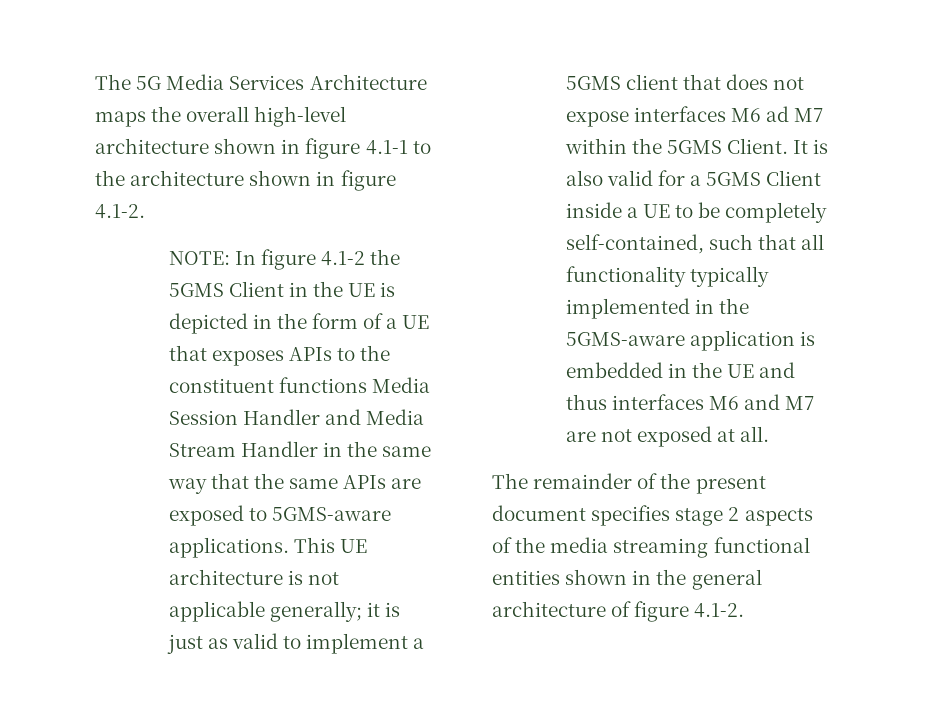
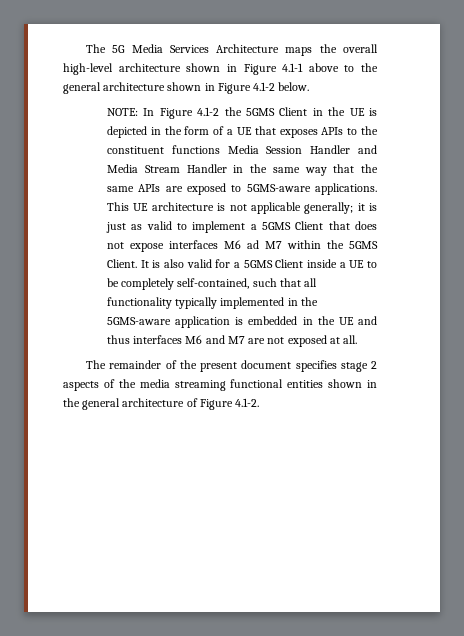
[305,138,431,159] [95,170,396,191] [95,204,145,219] figure 4.1-1 to the architecture shown in figure 4.1-2. -> [243,63,378,75] [63,82,310,94] Figure 4.1-1 above to the general architecture shown in Figure 4.1-2 below.
[260,249,316,270] figure -> [159,108,193,119] Figure
[625,74,678,90] client -> [295,221,324,230] Client
[634,601,690,622] figure -> [199,399,233,410] Figure

